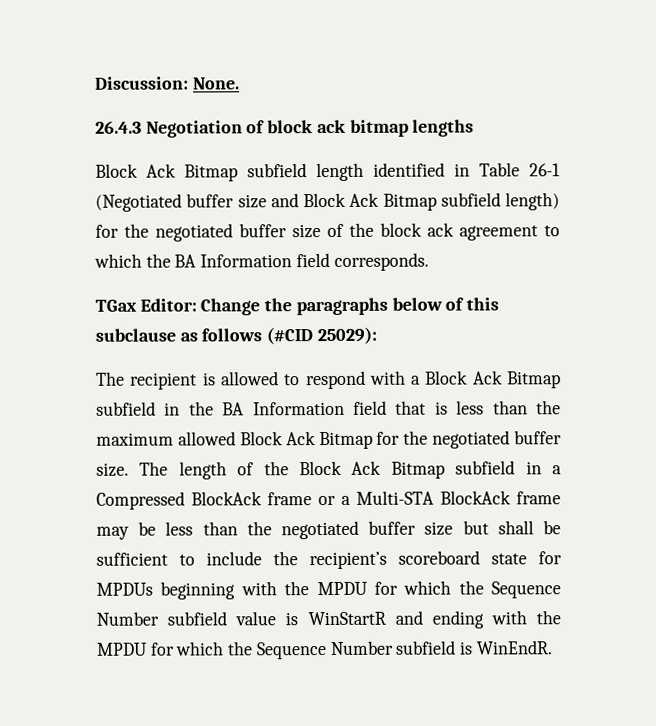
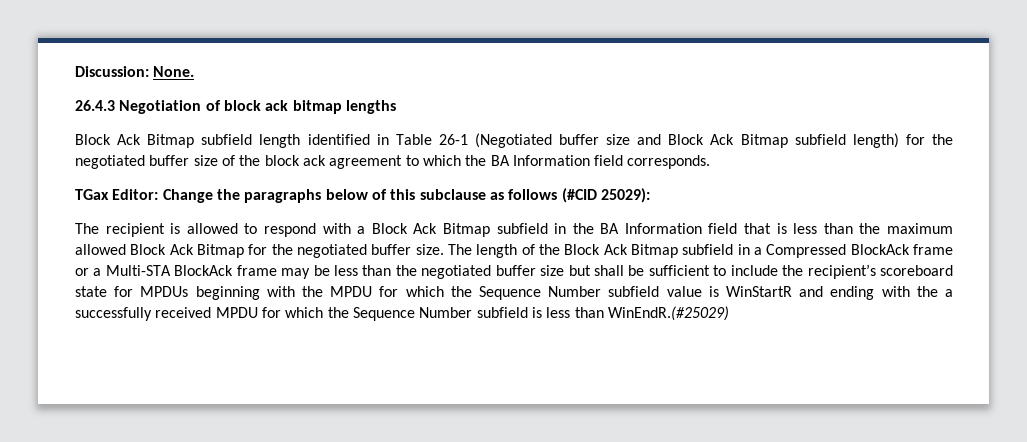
(561, 617) none -> [945,289,954,297] [75,307,212,321] a successfully received
[475,640,553,655] WinEndR. -> [546,306,729,321] less than WinEndR.(#25029)

